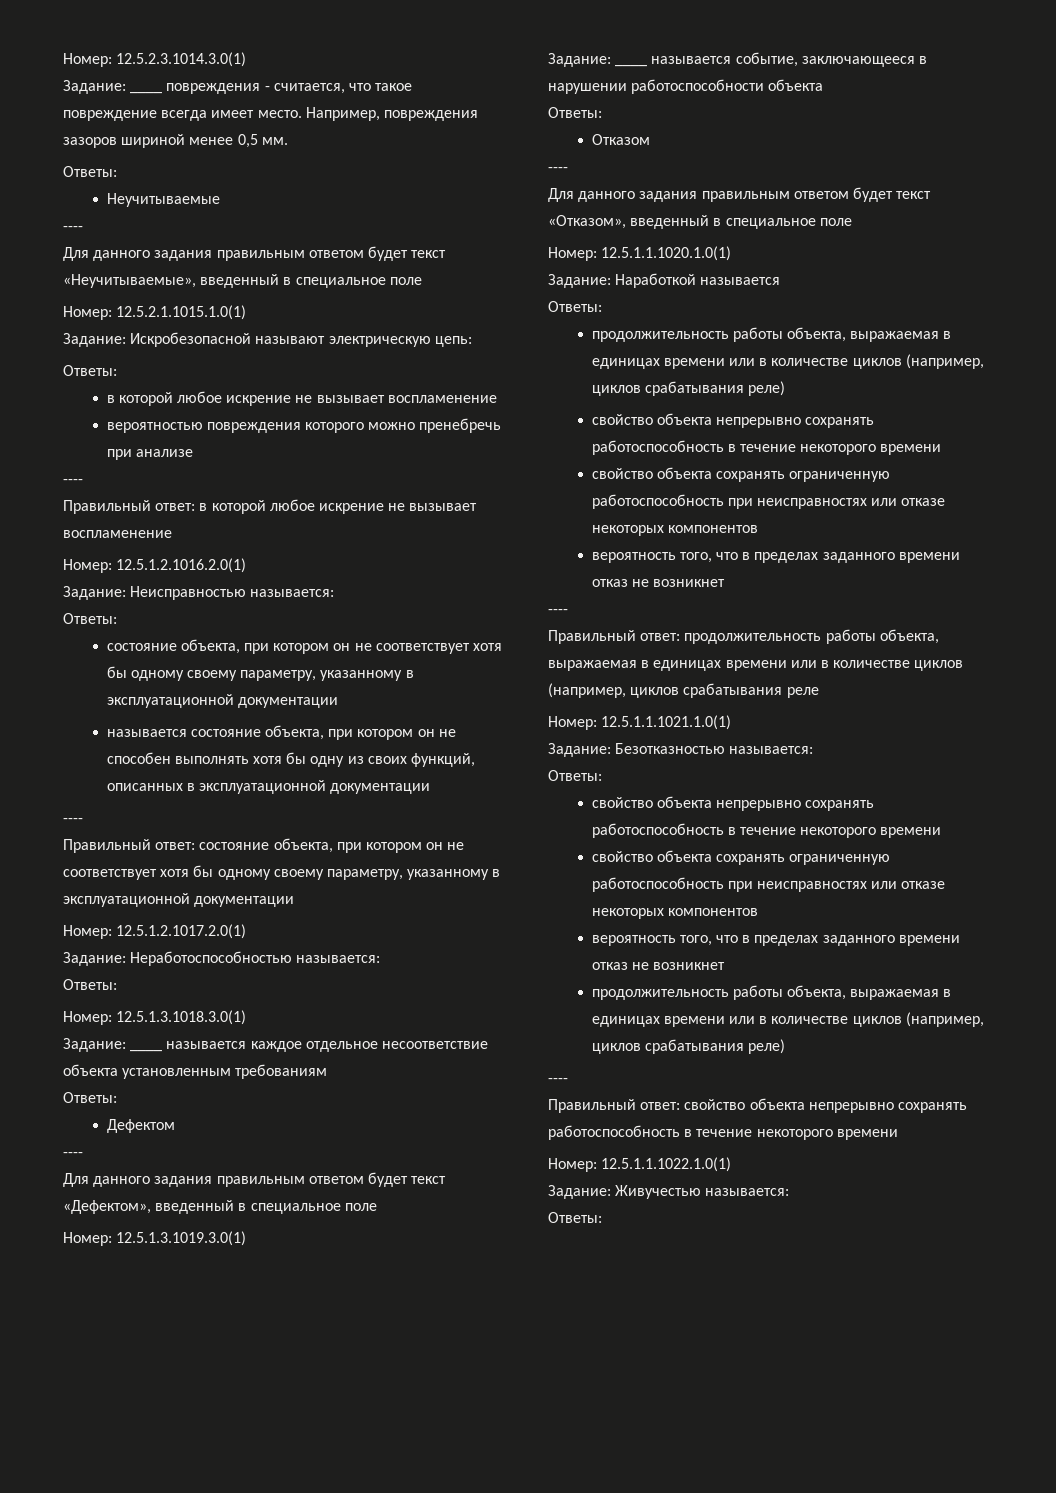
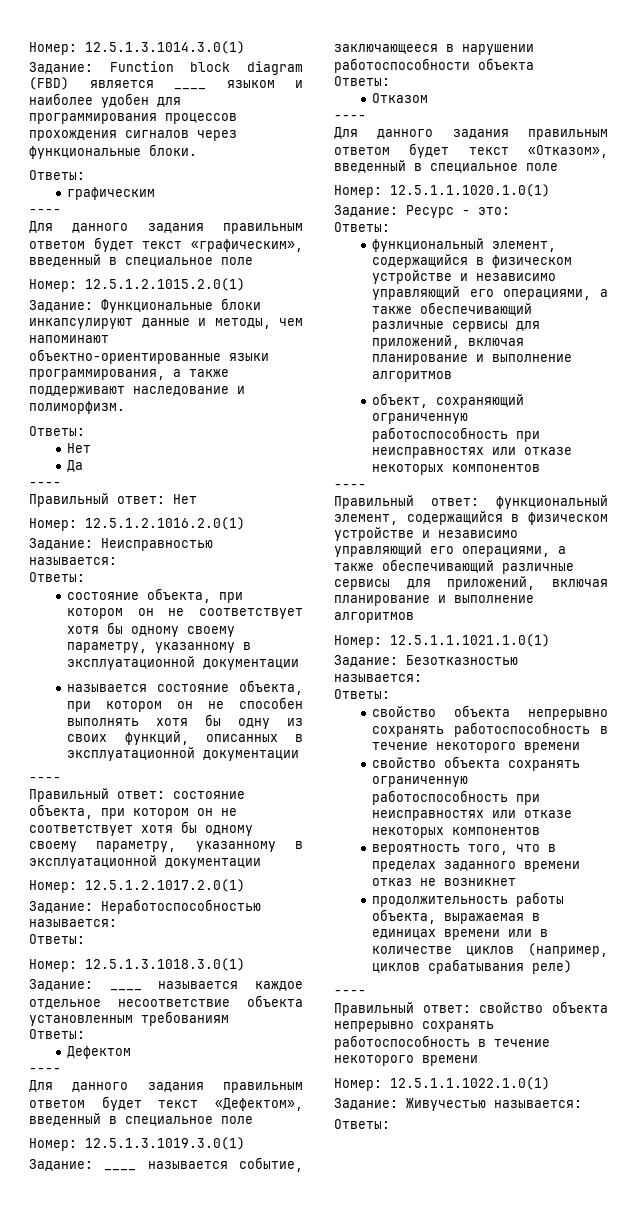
[63,52,247,67] [63,80,413,94] [63,107,478,121] [63,134,288,148] [63,166,117,177] [106,193,220,207] [63,226,83,231] [63,246,447,261] [63,274,422,288] [63,305,247,320] [63,332,472,347] [63,365,117,376] [106,391,497,406] [106,418,502,433] [106,449,193,460] [63,479,83,484] [63,499,478,514] [63,530,172,538] Номер: 12.5.2.3.1014.3.0(1) // Задание: ____ повреждения - считается, что такое повреждение всегда имеет место. Например, повреждения зазоров шириной менее 0,5 мм. // Ответы: // Неучитываемые // ---- // Для данного задания правильным ответом будет текст «Неучитываемые», введенный в специальное поле // Номер: 12.5.2.1.1015.1.0(1) // Задание: Искробезопасной называют электрическую цепь: // Ответы: // в которой любое искрение не вызывает воспламенение // вероятностью повреждения которого можно пренебречь при анализе // ---- // Правильный ответ: в которой любое искрение не вызывает воспламенение -> [29,41,245,55] [29,61,303,75] [29,77,154,90] [174,88,206,90] [226,80,303,88] [29,93,181,108] [29,113,237,124] [29,130,237,141] [29,144,197,159] [29,170,85,180] [67,187,156,200] [29,209,61,214] [29,221,303,234] [29,237,303,252] [29,254,253,267] [29,278,245,292] [29,298,261,313] [29,318,303,329] [29,335,109,343] [29,349,269,364] [29,369,229,380] [29,386,245,397] [29,401,125,414] [29,426,85,436] [67,443,92,453] [67,460,84,472] [29,482,61,487] [29,493,197,507] Номер: 12.5.1.3.1014.3.0(1) // Задание: Function block diagram (FBD) является ____ языком и наиболее удобен для программирования процессов прохождения сигналов через функциональные блоки. // Ответы: // графическим // ---- // Для данного задания правильным ответом будет текст «графическим», введенный в специальное поле // Номер: 12.5.1.2.1015.2.0(1) // Задание: Функциональные блоки инкапсулируют данные и методы, чем напоминают объектно-ориентированные языки программирования, а также поддерживают наследование и полиморфизм. // Ответы: // Нет // Да // ---- // Правильный ответ: Нет
[615,273,781,288] [548,301,602,312] [591,327,952,342] [591,354,984,369] [591,381,786,396] [591,413,875,428] [591,440,942,455] [591,467,891,482] [591,494,946,509] [591,525,758,536] [591,552,960,563] [591,579,726,587] [548,609,568,614] [548,629,939,644] [548,660,964,671] [548,683,819,698] Наработкой называется // Ответы: // продолжительность работы объекта, выражаемая в единицах времени или в количестве циклов (например, циклов срабатывания реле) // свойство объекта непрерывно сохранять работоспособность в течение некоторого времени // свойство объекта сохранять ограниченную работоспособность при неисправностях или отказе некоторых компонентов // вероятность того, что в пределах заданного времени отказ не возникнет // ---- // Правильный ответ: продолжительность работы объекта, выражаемая в единицах времени или в количестве циклов (например, циклов срабатывания реле -> [406,205,510,218] [334,222,390,232] [372,238,557,252] [372,254,573,268] [372,270,557,284] [372,286,608,300] [372,302,533,316] [372,321,541,332] [372,335,525,349] [372,354,573,365] [372,371,453,382] [372,393,525,408] [372,413,469,424] [372,427,541,442] [372,447,573,458] [372,464,541,475] [334,484,366,489] [334,495,608,509] [334,511,608,525] [334,527,518,541] [334,543,566,557] [334,559,574,574] [334,576,608,590] [334,595,534,606] [334,612,414,623] Ресурс - это: // Ответы: // функциональный элемент, содержащийся в физическом устройстве и независимо управляющий его операциями, а также обеспечивающий различные сервисы для приложений, включая планирование и выполнение алгоритмов // объект, сохраняющий ограниченную работоспособность при неисправностях или отказе некоторых компонентов // ---- // Правильный ответ: функциональный элемент, содержащийся в физическом устройстве и независимо управляющий его операциями, а также обеспечивающий различные сервисы для приложений, включая планирование и выполнение алгоритмов

